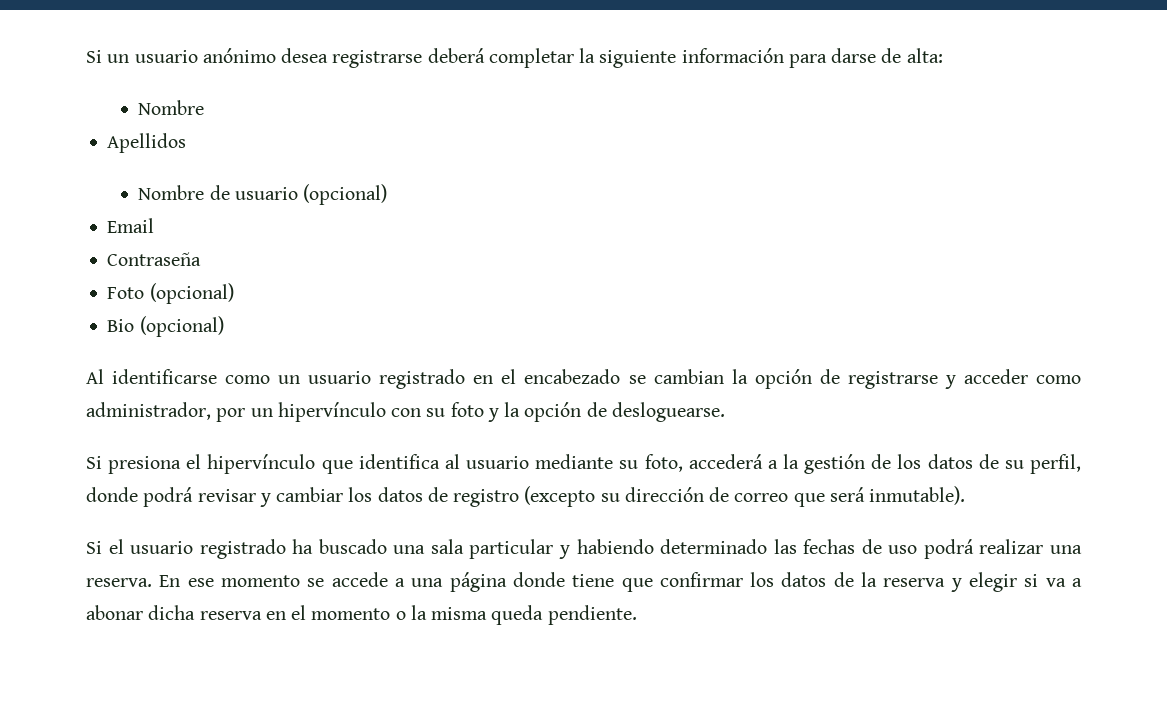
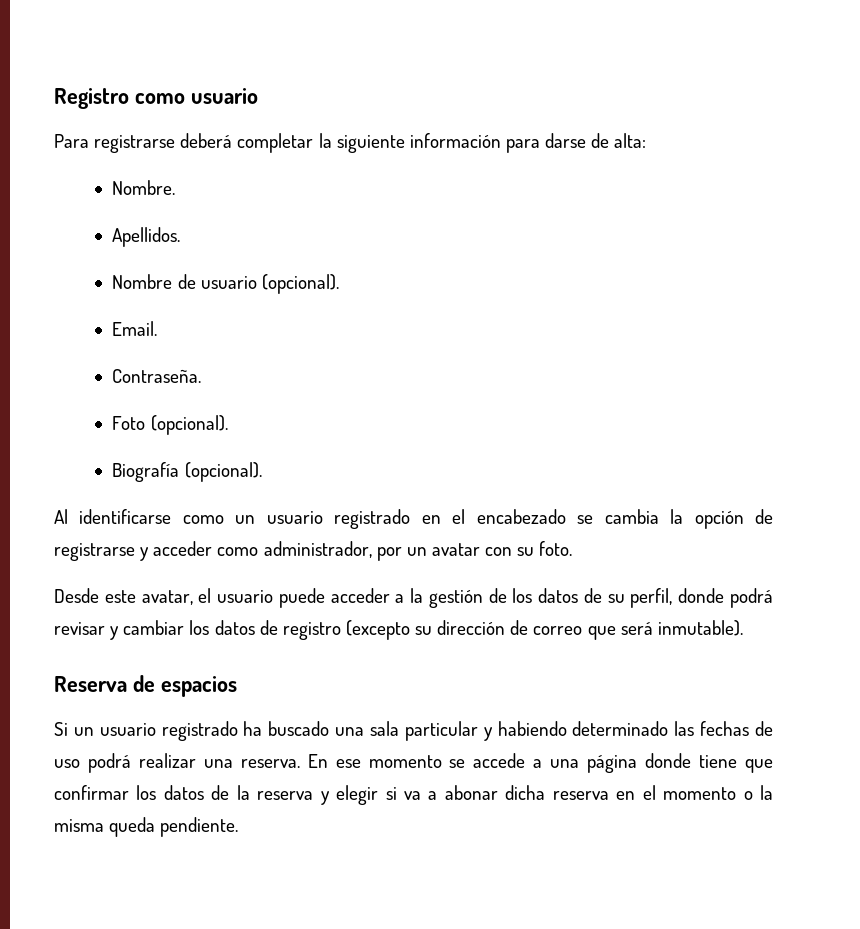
[86,48,329,63] Si un usuario anónimo desea -> [54,88,258,109] [54,134,89,148] Registro como usuario // Para
[138,100,205,115] [107,133,187,153] Nombre // Apellidos -> [112,180,176,195] [112,227,181,247] Nombre. // Apellidos.
[303,184,388,205] [107,218,155,233] [107,252,202,266] [107,283,234,304] [107,316,224,337] (opcional) // Email // Contraseña // Foto (opcional) // Bio (opcional) -> [261,274,339,294] [112,321,158,336] [112,369,202,383] [112,415,228,435] [112,462,262,482] (opcional). // Email. // Contraseña. // Foto (opcional). // Biografía (opcional).
[653,369,724,384] cambian -> [604,509,659,524] cambia
[277,402,386,422] hipervínculo -> [431,543,480,556] avatar
[450,402,725,422] [86,454,763,474] foto y la opción de desloguearse. // Si presiona el hipervínculo que identifica al usuario mediante su foto, accederá -> [539,541,573,556] [54,588,390,608] foto. // Desde este avatar, el usuario puede acceder
[86,539,124,554] // Si el -> [54,675,237,697] [54,722,94,736] // Reserva de espacios // Si un

